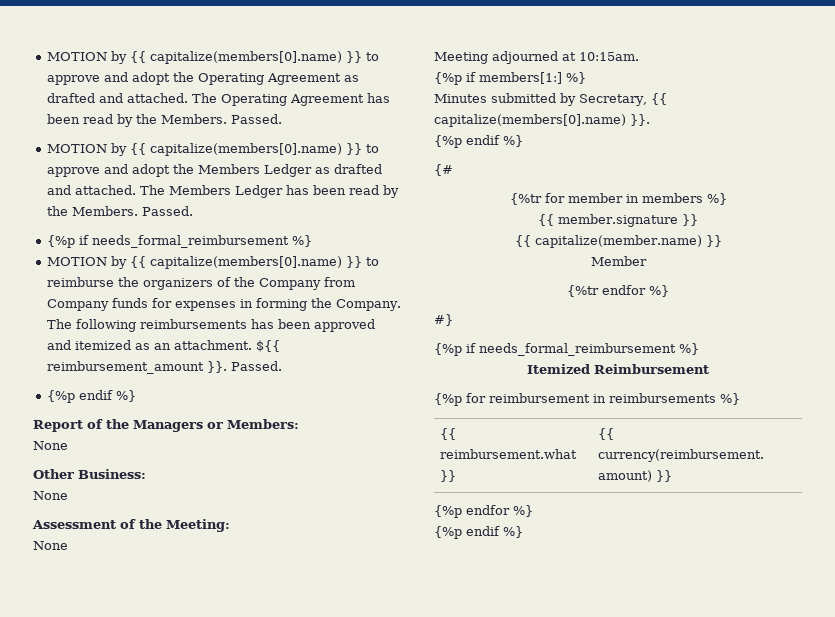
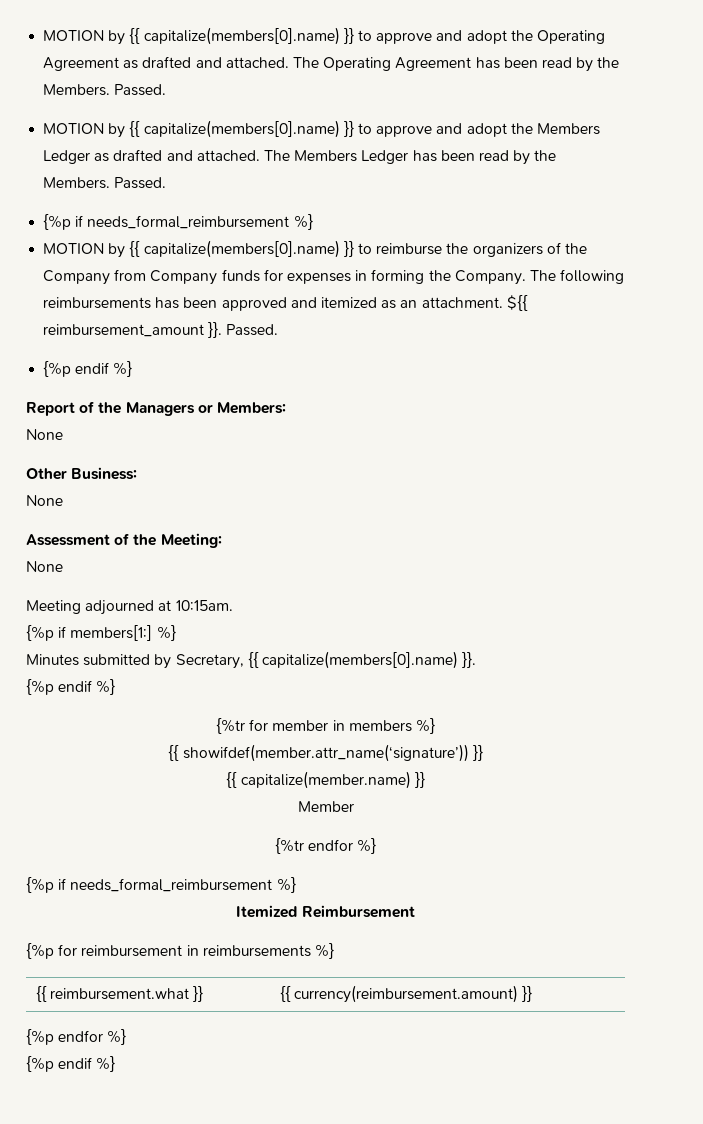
[434,164,453,176] // {# -> (116, 687) none
[558,214,679,227] member.signature -> [182,744,469,762] showifdef(member.attr_name(‘signature’))
[434,314,453,326] // #} -> (377, 846) none

